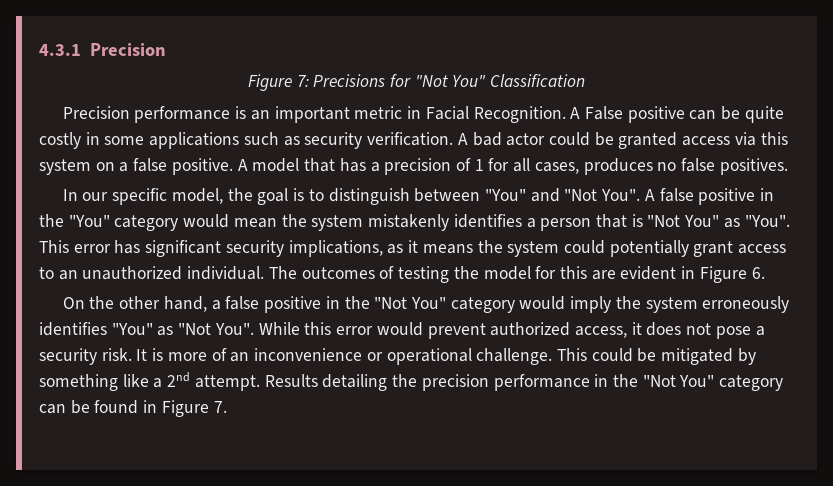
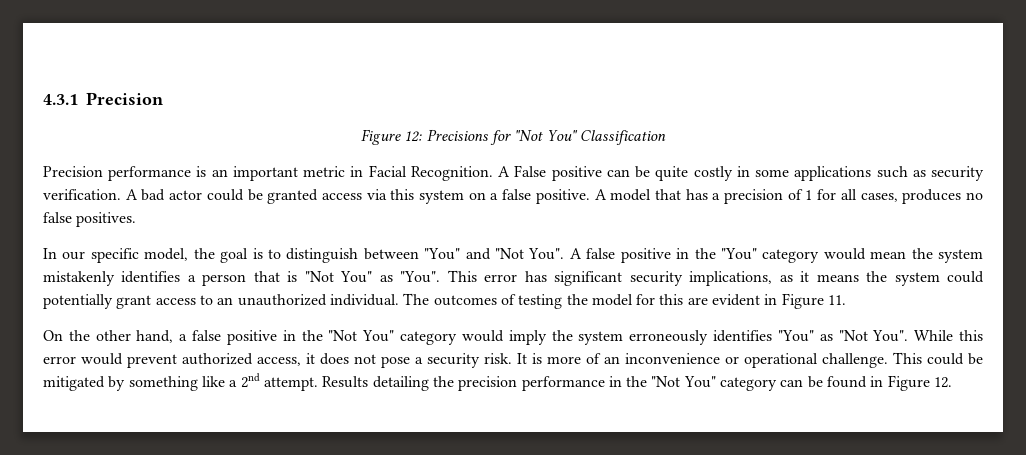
[296,75,309,87] 7: -> [404,131,423,142] 12:
[751,267,765,279] 6. -> [828,295,847,305] 11.
[213,401,227,413] 7. -> [934,377,953,388] 12.

